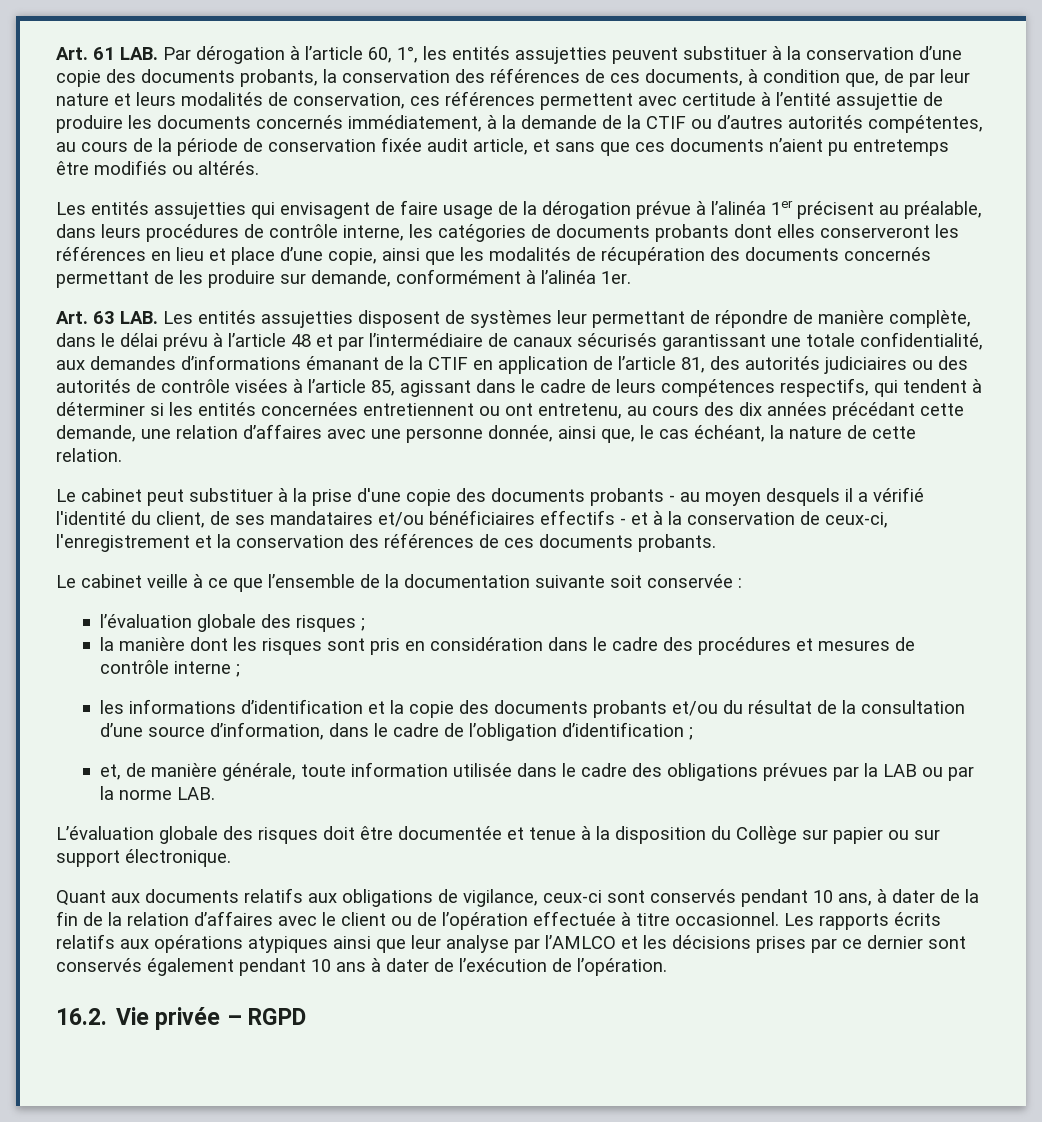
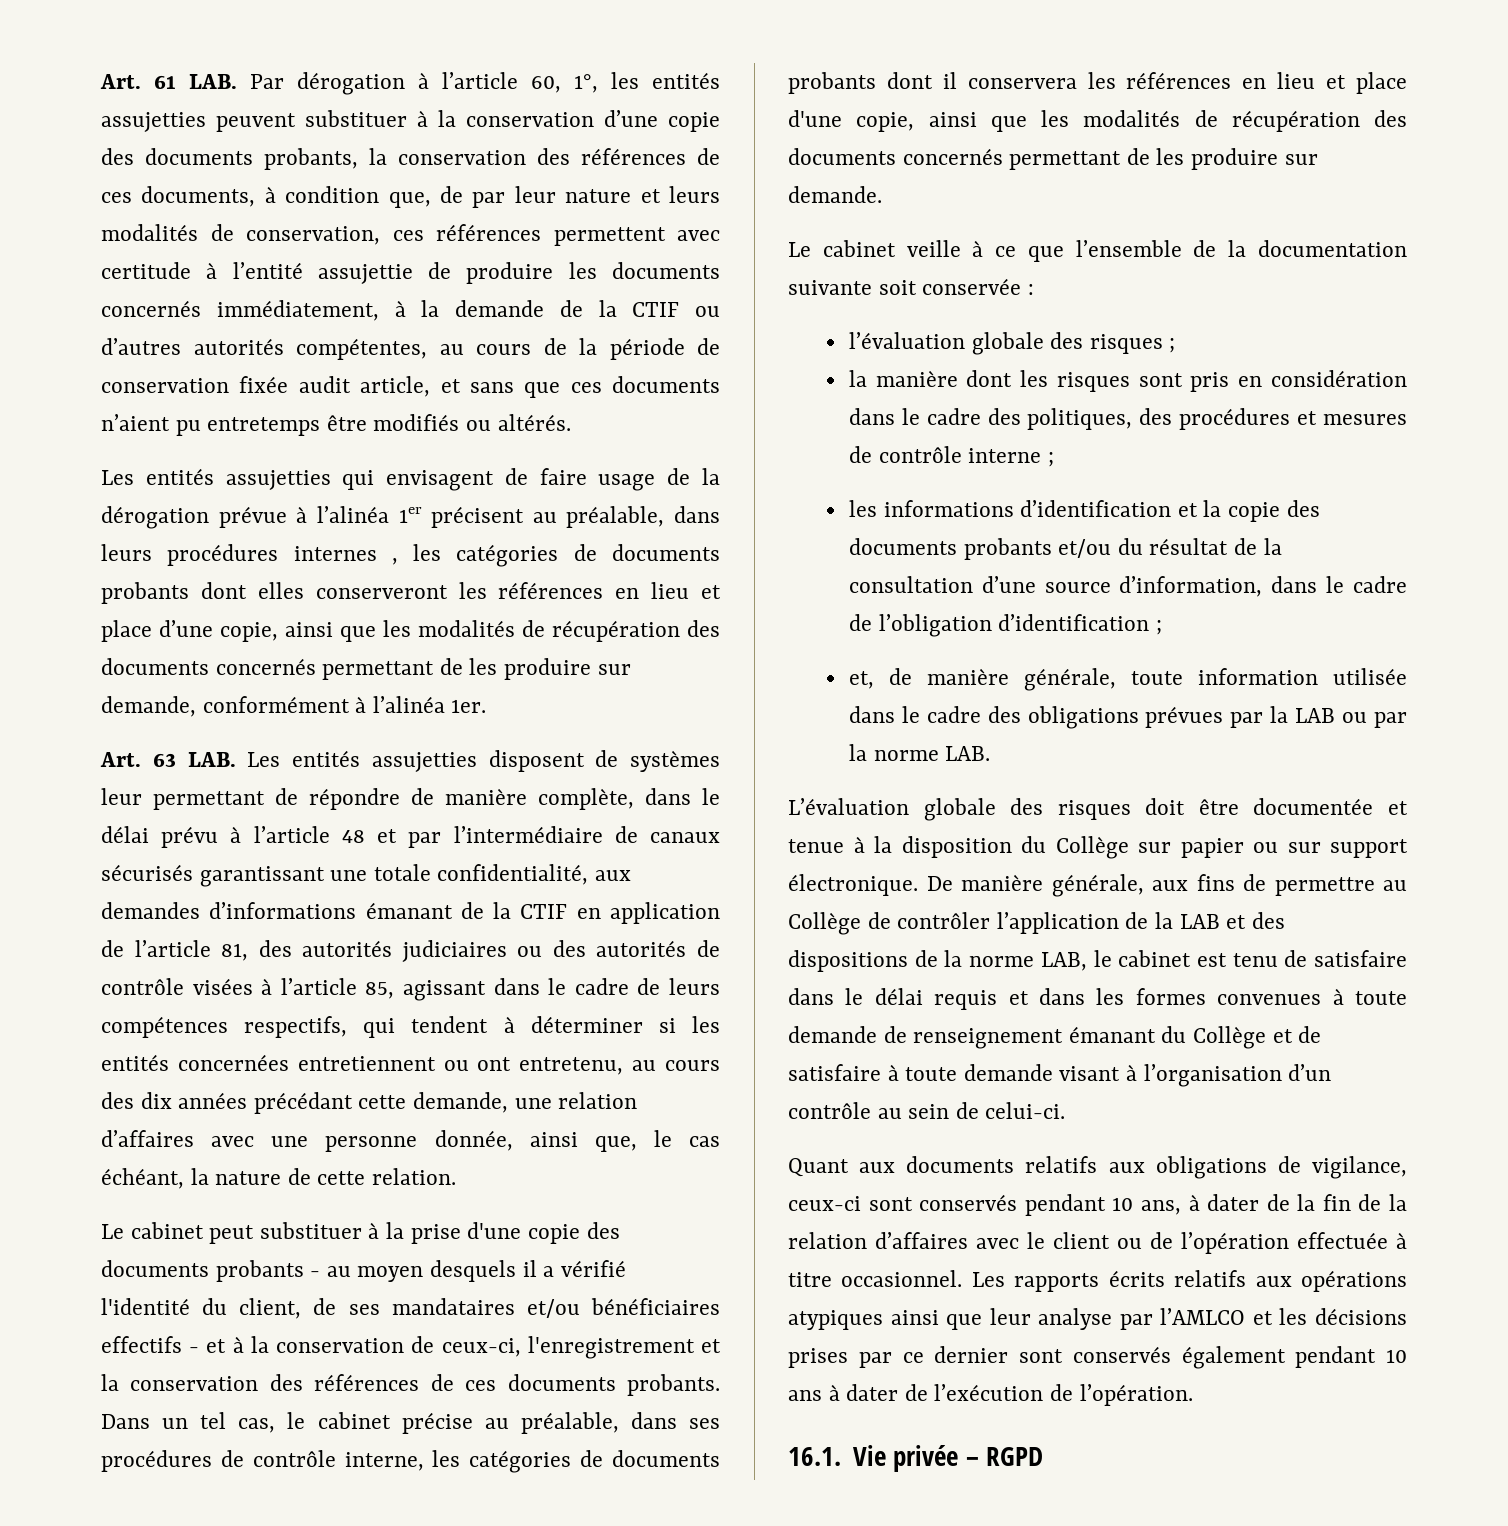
[244,224,404,241] de contrôle interne, -> [293,546,398,565] internes ,
(716, 543) none -> [101,1412,721,1434] [101,1450,721,1473] [788,72,1407,94] [788,110,1407,132] [788,148,1318,170] [788,186,882,203] Dans un tel cas, le cabinet précise au préalable, dans ses procédures de contrôle interne, les catégories de documents probants dont il conservera les références en lieu et place d'une copie, ainsi que les modalités de récupération des documents concernés permettant de les produire sur demande.
(693, 644) none -> [1027,408,1173,430] politiques, des
(231, 858) none -> [926,874,1407,897] [788,912,1285,935] [788,950,1407,972] [788,988,1407,1010] [788,1026,1322,1049] [788,1064,1332,1087] [788,1102,1066,1119] De manière générale, aux fins de permettre au Collège de contrôler l’application de la LAB et des dispositions de la norme LAB, le cabinet est tenu de satisfaire dans le délai requis et dans les formes convenues à toute demande de renseignement émanant du Collège et de satisfaire à toute demande visant à l’organisation d’un contrôle au sein de celui-ci.
[56,1008,107,1025] 16.2. -> [788,1447,841,1466] 16.1.

